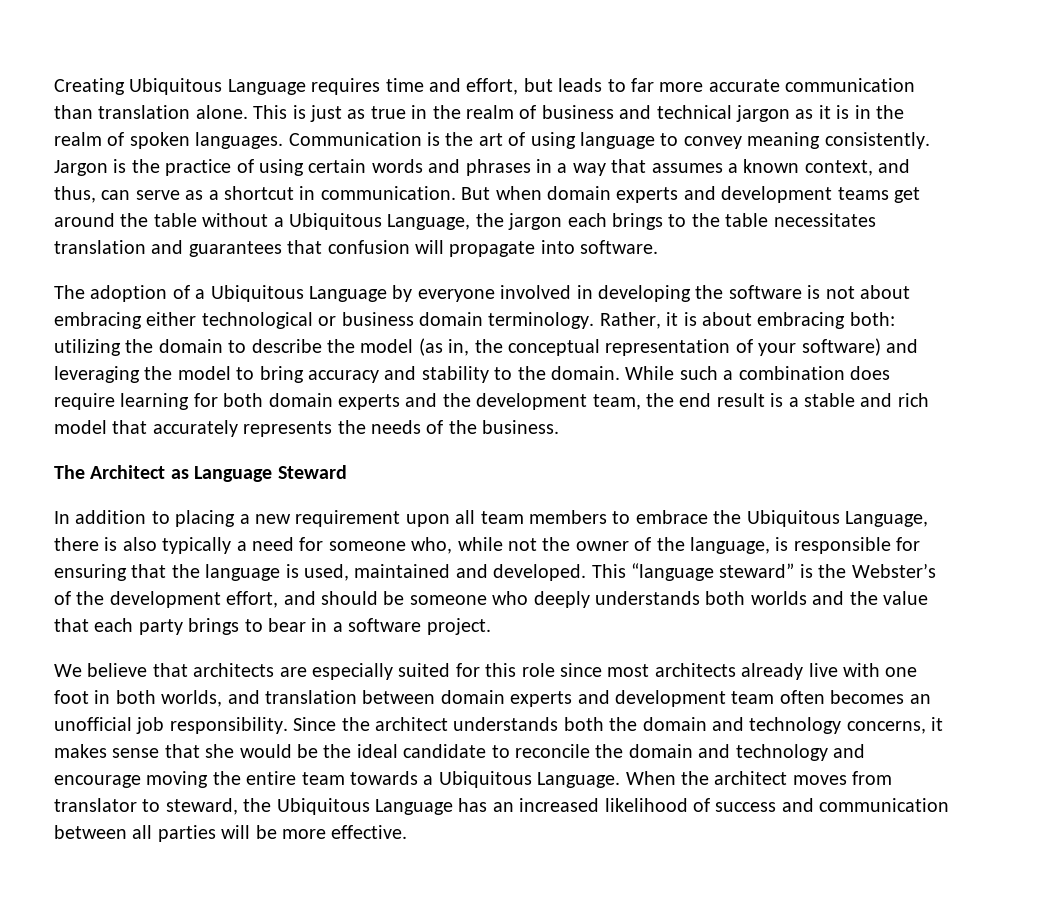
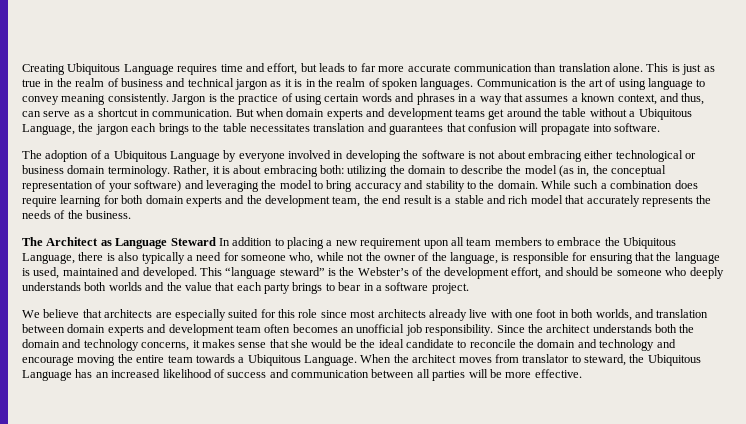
(347, 472) // -> (216, 241) none

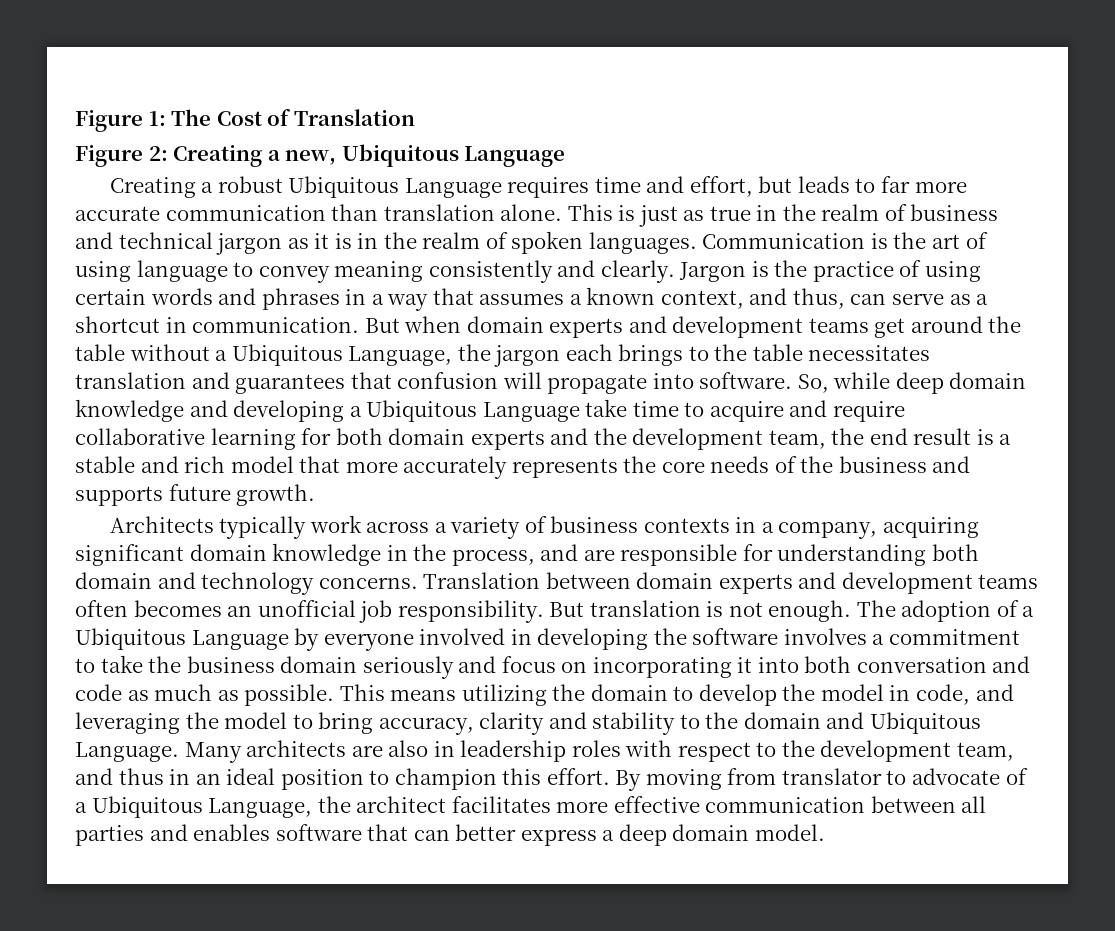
[22,64,65,75] Creating -> [75,109,415,132] [75,144,566,167] [109,176,283,198] Figure 1: The Cost of Translation // Figure 2: Creating a new, Ubiquitous Language // Creating a robust
[107,93,169,105] consistently. -> [428,260,675,283] consistently and clearly.
[22,150,697,162] [22,165,667,177] [22,180,698,192] [22,196,57,207] // The adoption of a Ubiquitous Language by everyone involved in developing the software is not about embracing either technological or business domain terminology. Rather, it is about embracing both: utilizing the domain to describe the model (as in, the conceptual representation of your software) and leveraging the model to bring accuracy and stability to the domain. While such a combination does require -> [797,372,1027,394] [75,399,905,422] [75,428,205,445] So, while deep domain knowledge and developing a Ubiquitous Language take time to acquire and require collaborative
(585, 199) none -> [345,461,398,473] more
(712, 199) none -> [661,461,705,473] core
[86,210,132,219] [22,237,677,249] [22,252,720,264] [22,267,724,279] [22,282,469,294] [22,309,709,321] business. // The Architect as Language Steward In addition to placing a new requirement upon all team members to embrace the Ubiquitous Language, there is also typically a need for someone who, while not the owner of the language, is responsible for ensuring that the language is used, maintained and developed. This “language steward” is the Webster’s of the development effort, and should be someone who deeply understands both worlds and the value that each party brings to bear in a software project. // We believe that architects are especially suited for this role since most architects already live with one foot in both worlds, and translation -> [838,456,971,473] [75,484,316,506] [109,515,979,539] [75,543,979,566] [75,572,541,595] business and supports future growth. // Architects typically work across a variety of business contexts in a company, acquiring significant domain knowledge in the process, and are responsible for understanding both domain and technology concerns. Translation
[235,325,261,333] team -> [978,574,1039,589] teams
[496,324,695,333] [22,339,676,351] [22,354,701,366] [22,369,582,381] Since the architect understands both the domain and technology concerns, it makes sense that she would be the ideal candidate to reconcile the domain and technology and encourage moving the entire team towards a Ubiquitous Language. When the architect moves from translator to steward, the Ubiquitous Language has an increased likelihood of success and communication between all parties will be more effective. -> [549,600,1035,622] [75,628,1020,651] [75,655,1031,679] [75,684,1014,706] [75,712,981,735] [75,740,1014,763] [75,768,1028,791] [75,796,987,818] [75,824,825,846] But translation is not enough. The adoption of a Ubiquitous Language by everyone involved in developing the software involves a commitment to take the business domain seriously and focus on incorporating it into both conversation and code as much as possible. This means utilizing the domain to develop the model in code, and leveraging the model to bring accuracy, clarity and stability to the domain and Ubiquitous Language. Many architects are also in leadership roles with respect to the development team, and thus in an ideal position to champion this effort. By moving from translator to advocate of a Ubiquitous Language, the architect facilitates more effective communication between all parties and enables software that can better express a deep domain model.

